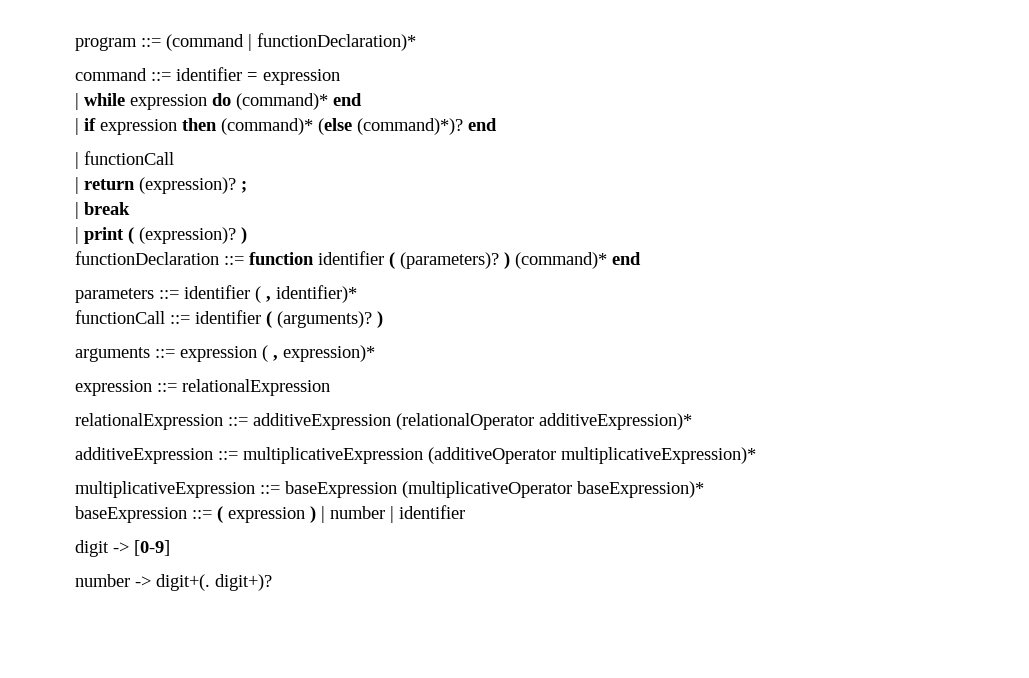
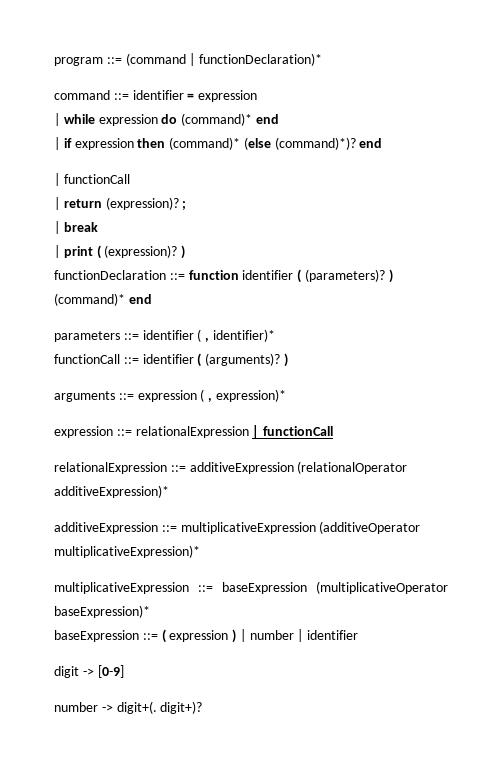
(330, 387) none -> [252,425,334,438] | functionCall

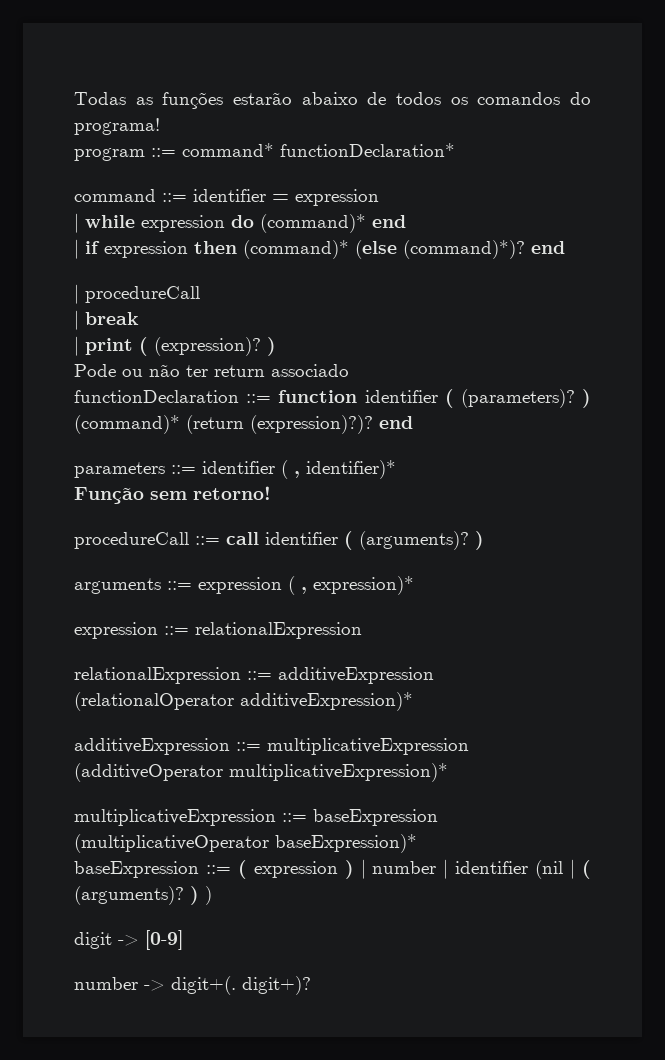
[54,53,323,66] program ::= (command | functionDeclaration)* -> [74,92,591,109] [74,118,160,135] [74,143,455,161] Todas as funções estarão abaixo de todos os comandos do programa! // program ::= command* functionDeclaration*
[63,174,130,184] [54,197,187,210] functionCall // | return (expression)? ; -> [85,286,200,303] procedureCall
(186, 252) none -> [74,364,349,377] // Pode ou não ter return associado
(125, 299) none -> [186,415,373,434] (return (expression)?)?
[54,354,139,364] functionCall ::= -> [74,486,271,504] [74,532,259,549] Função sem retorno! // procedureCall ::= call
[252,425,334,438] | functionCall -> (362, 630) none
(359, 635) none -> [535,859,592,879] [74,886,212,905] (nil | ( (arguments)? ) )

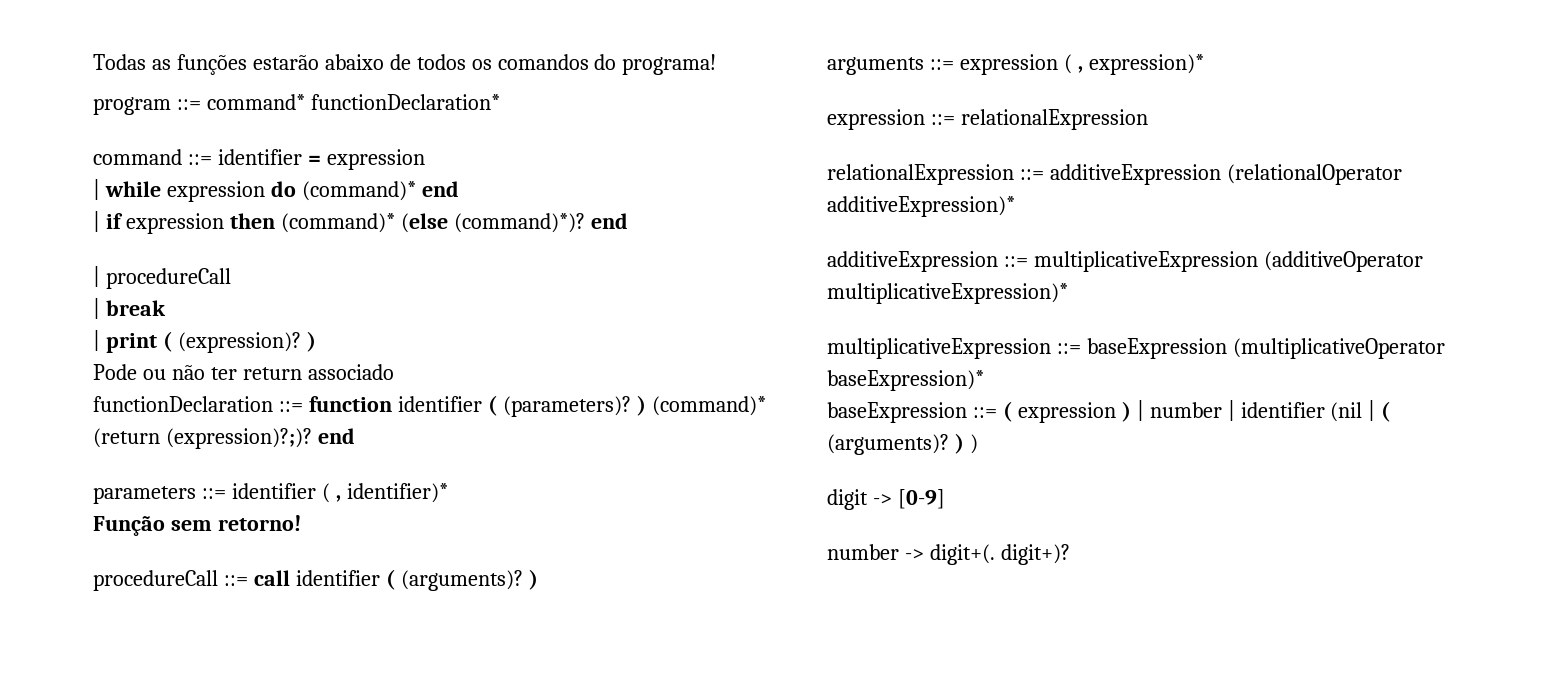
[250,415,373,434] (expression)?)? -> [165,428,312,449] (expression)?;)?

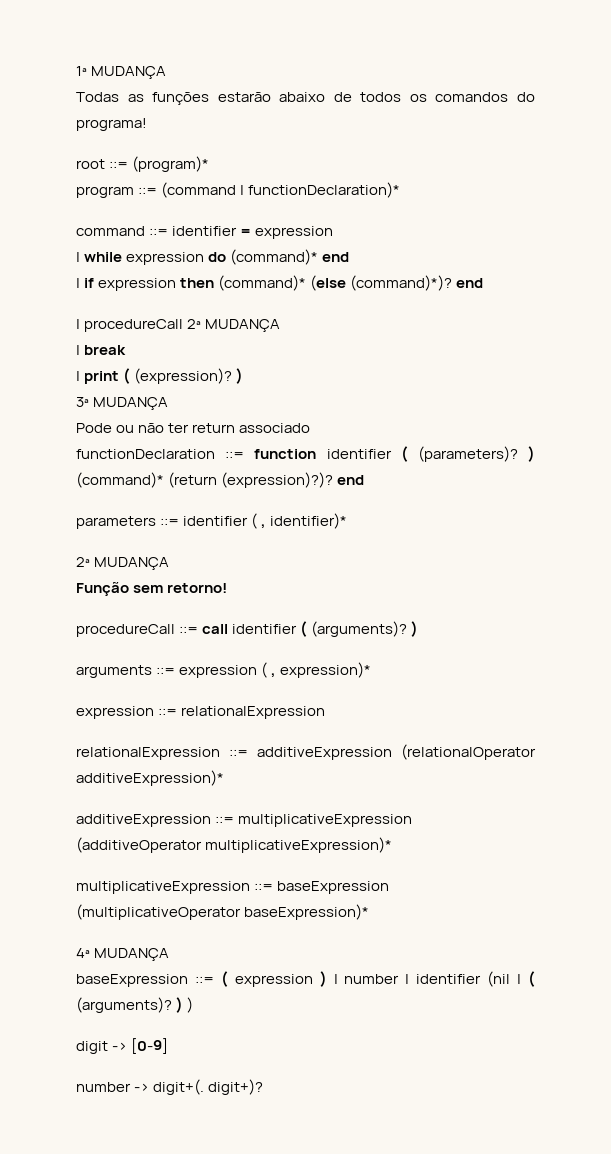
(93, 62) none -> [76,66,167,79] 1ª MUDANÇA //
(717, 64) none -> [76,156,210,172] // root ::= (program)*
[206,94,500,110] command* functionDeclaration* -> [161,182,401,198] (command | functionDeclaration)*
(231, 278) none -> [187,319,281,332] 2ª MUDANÇA
(316, 341) none -> [76,397,169,410] // 3ª MUDANÇA
[165,428,312,449] (expression)?;)? -> [221,472,334,488] (expression)?)?
(448, 493) none -> [76,557,170,570] // 2ª MUDANÇA
(984, 380) none -> [76,948,170,961] // 4ª MUDANÇA

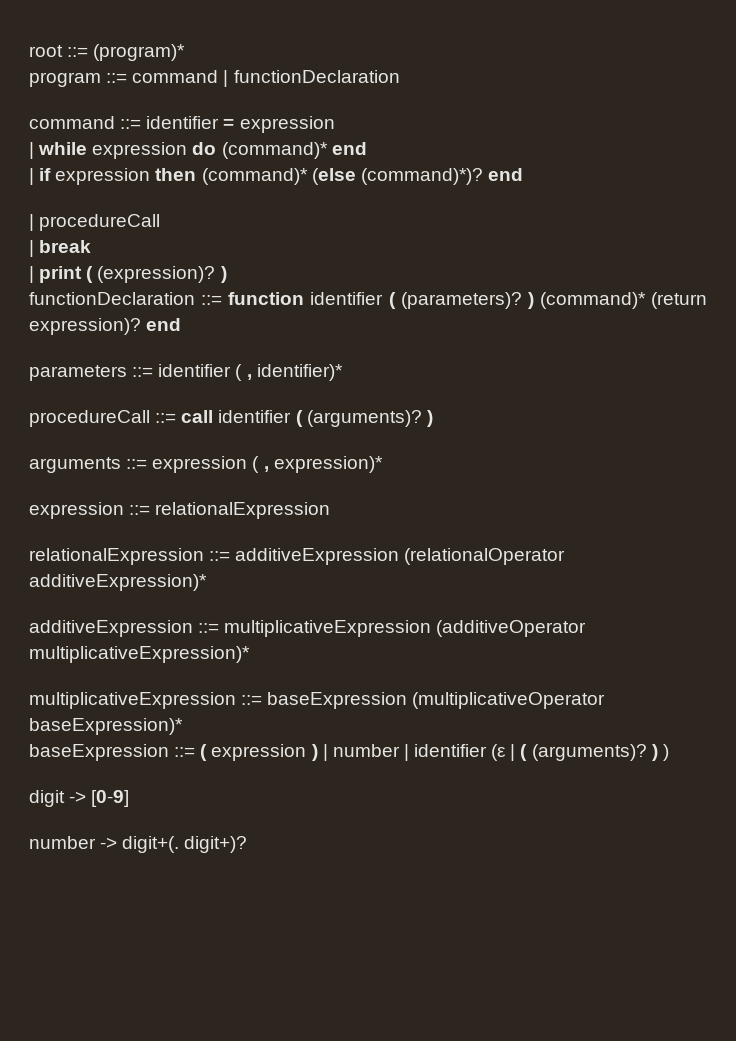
[76,66,167,79] [76,92,535,105] [76,118,147,131] 1ª MUDANÇA // Todas as funções estarão abaixo de todos os comandos do programa! // -> (29, 51) none
[161,182,401,198] (command | functionDeclaration)* -> [132,70,400,87] command | functionDeclaration
[187,319,281,332] 2ª MUDANÇA -> (161, 222) none
[76,397,169,410] [76,423,311,433] // 3ª MUDANÇA // Pode ou não ter return associado -> (227, 274) none
[221,472,334,488] (expression)?)? -> [29,318,141,335] expression)?
[76,557,170,570] [76,582,228,596] // 2ª MUDANÇA // Função sem retorno! -> (343, 372) none
[76,948,170,961] // 4ª MUDANÇA -> (183, 726) none
[487,971,511,987] (nil -> [491,744,507,761] (ε

